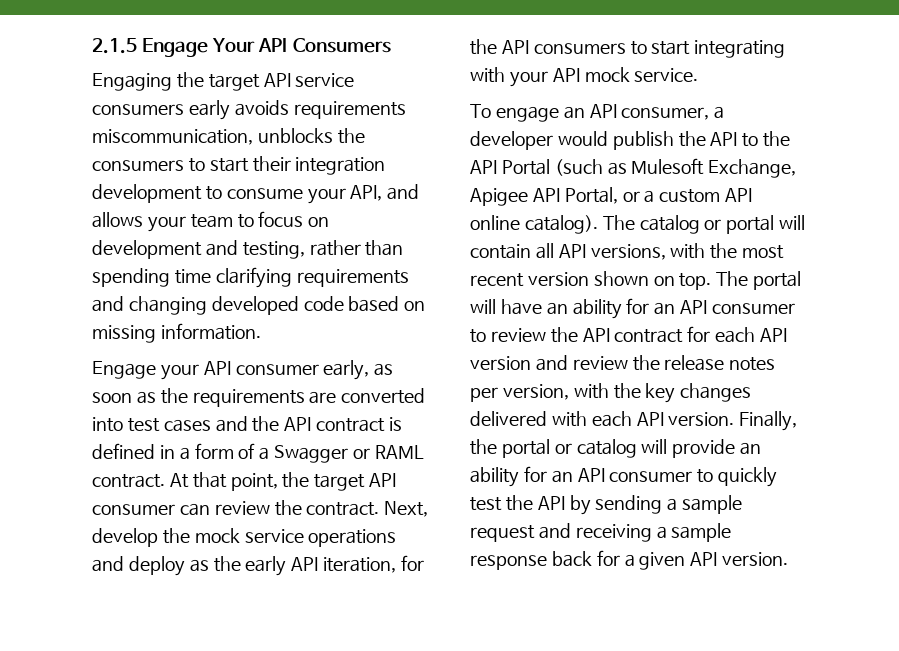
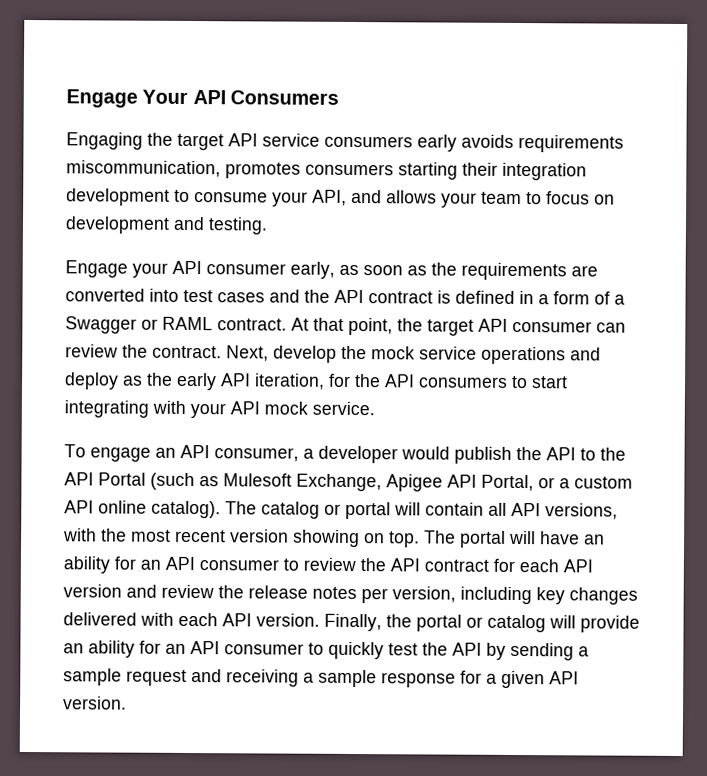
[92,38,137,54] 2.1.5 -> (66, 98) none
[257,128,365,144] [92,158,249,172] unblocks the consumers to start -> [225,162,458,180] promotes consumers starting
[242,240,404,259] [92,267,409,288] [92,296,426,315] [92,323,261,343] testing, rather than spending time clarifying requirements and changing developed code based on missing information. -> [208,217,268,235] testing.
[593,271,649,286] shown -> [293,529,360,548] showing
[573,383,641,399] with the -> [460,586,532,605] including
[551,551,592,567] back -> (456, 680) none

